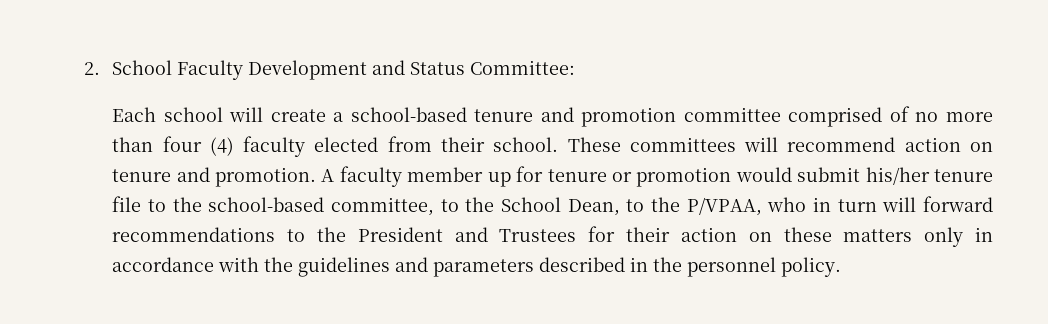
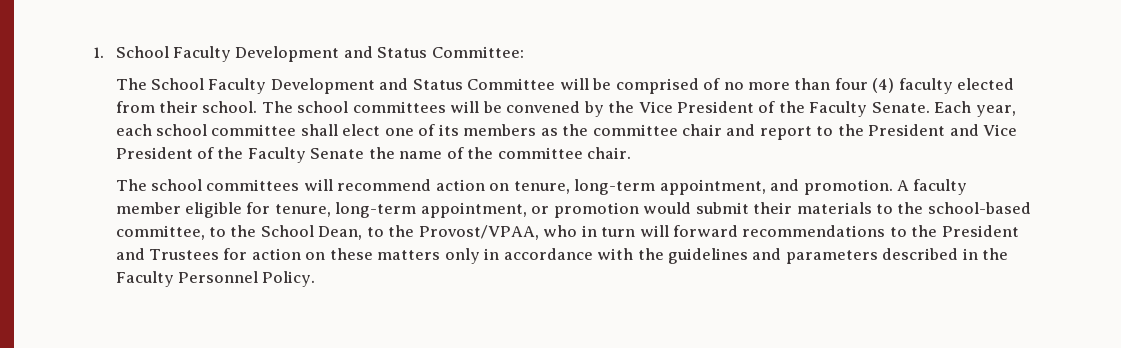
[83,62,100,75] 2. -> [92,47,104,58] 1.
[112,107,781,127] Each school will create a school-based tenure and promotion committee -> [115,78,612,94] The School Faculty Development and Status Committee will be
[567,137,621,152] These -> [261,101,1016,117] [115,124,1018,140] [115,147,632,163] [115,179,202,191] The school committees will be convened by the Vice President of the Faculty Senate. Each year, each school committee shall elect one of its members as the committee chair and report to the President and Vice President of the Faculty Senate the name of the committee chair. // The school
[112,169,172,182] tenure -> [513,179,766,195] tenure, long-term appointment,
[487,166,607,187] up for tenure -> [184,202,527,218] eligible for tenure, long-term appointment,
[865,167,994,185] [112,196,142,212] his/her tenure file -> [753,202,872,214] their materials
[686,197,762,216] P/VPAA, -> [418,225,539,240] Provost/VPAA,
[626,227,671,242] their -> (248, 254) none
[687,257,842,277] personnel policy. -> [115,271,316,287] Faculty Personnel Policy.

